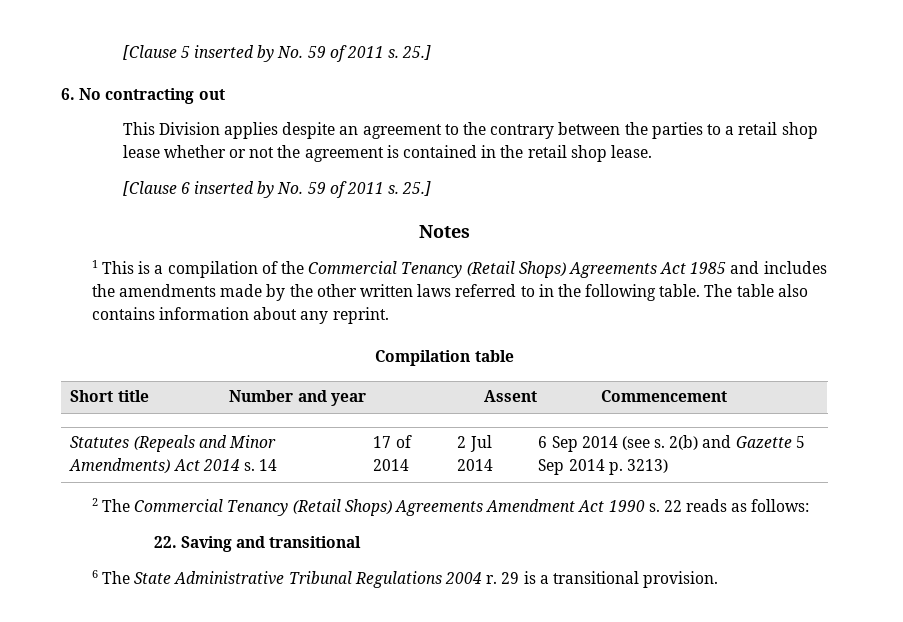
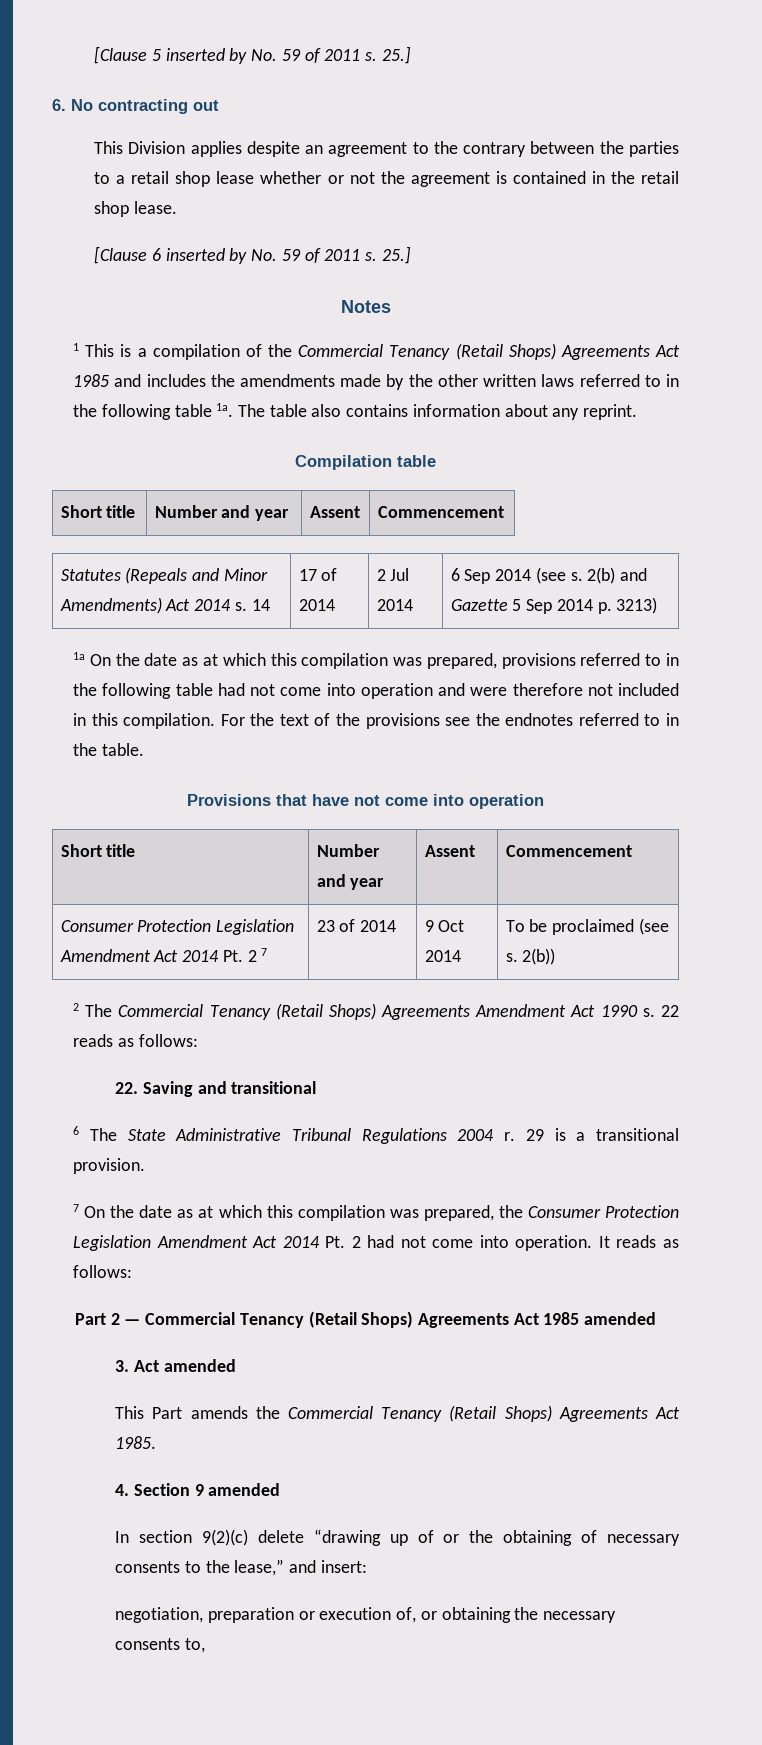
[659,284,701,297] table. -> [174,403,234,417] table 1a.
(668, 466) none -> [73,652,680,669] [73,683,679,699] [73,713,679,729] [73,743,144,756] [187,794,544,809] [60,844,136,857] [316,844,380,857] [316,874,385,890] [424,845,475,857] [505,845,632,857] [60,919,295,935] [59,948,268,962] [316,919,397,932] [424,920,465,932] [424,950,461,962] [505,918,669,935] [505,948,556,965] // 1a On the date as at which this compilation was prepared, provisions referred to in the following table had not come into operation and were therefore not included in this compilation. For the text of the provisions see the endnotes referred to in the table. // Provisions that have not come into operation // Short title | Number and year | Assent | Commencement // Consumer Protection Legislation Amendment Act 2014 Pt. 2 7 | 23 of 2014 | 9 Oct 2014 | To be proclaimed (see s. 2(b))
(719, 579) none -> [73,1204,680,1221] [73,1235,680,1251] [73,1265,133,1278] [74,1311,657,1328] [115,1359,236,1372] [115,1405,680,1422] [115,1436,157,1449] [115,1483,281,1496] [115,1529,681,1546] [115,1559,367,1576] [115,1607,617,1623] [115,1638,205,1653] // 7 On the date as at which this compilation was prepared, the Consumer Protection Legislation Amendment Act 2014 Pt. 2 had not come into operation. It reads as follows: // Part 2 — Commercial Tenancy (Retail Shops) Agreements Act 1985 amended // 3. Act amended // This Part amends the Commercial Tenancy (Retail Shops) Agreements Act 1985. // 4. Section 9 amended // In section 9(2)(c) delete “drawing up of or the obtaining of necessary consents to the lease,” and insert: // negotiation, preparation or execution of, or obtaining the necessary consents to,

